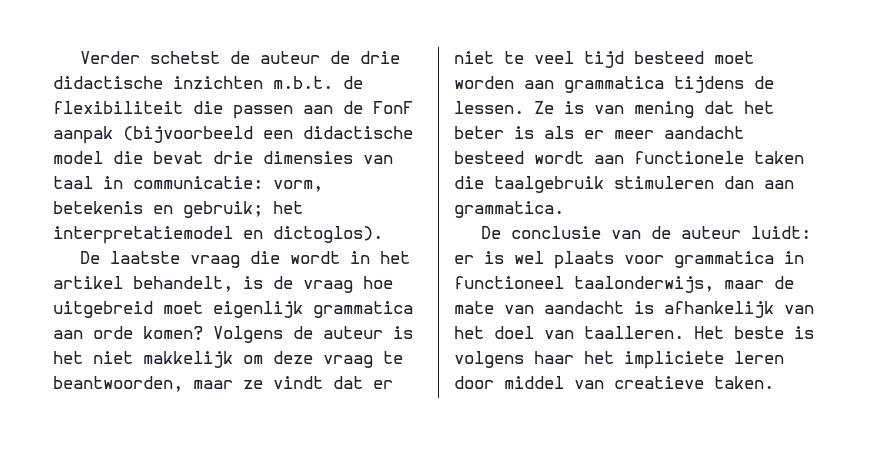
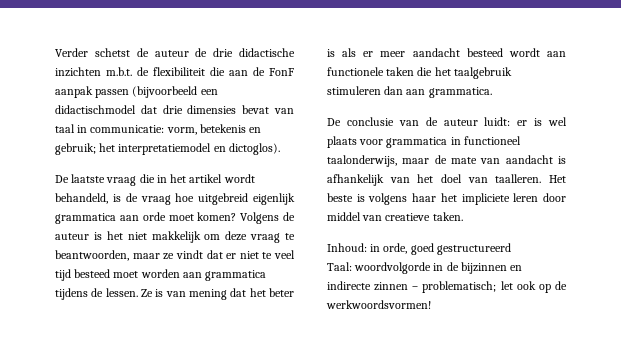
[233,105,293,119] passen -> (225, 71) none
(113, 135) none -> [95,89,130,98] passen
[303,126,413,139] [53,151,203,164] didactische model die bevat -> [55,105,157,114] didactischmodel dat
(353, 157) none -> [242,105,270,114] bevat
[289,251,340,264] wordt -> (155, 178) none
[133,276,233,292] behandelt, -> [223,174,255,183] [55,193,108,204] wordt behandeld,
[163,301,203,314] moet -> (249, 199) none
(133, 332) none -> [168,214,194,221] moet
(484, 182) none -> [434,67,451,76] het
(774, 382) none -> [327,243,511,255] [327,262,523,274] [327,281,567,293] [326,300,431,309] // Inhoud: in orde, goed gestructureerd // Taal: woordvolgorde in de bijzinnen en indirecte zinnen – problematisch; let ook op de werkwoordsvormen!

